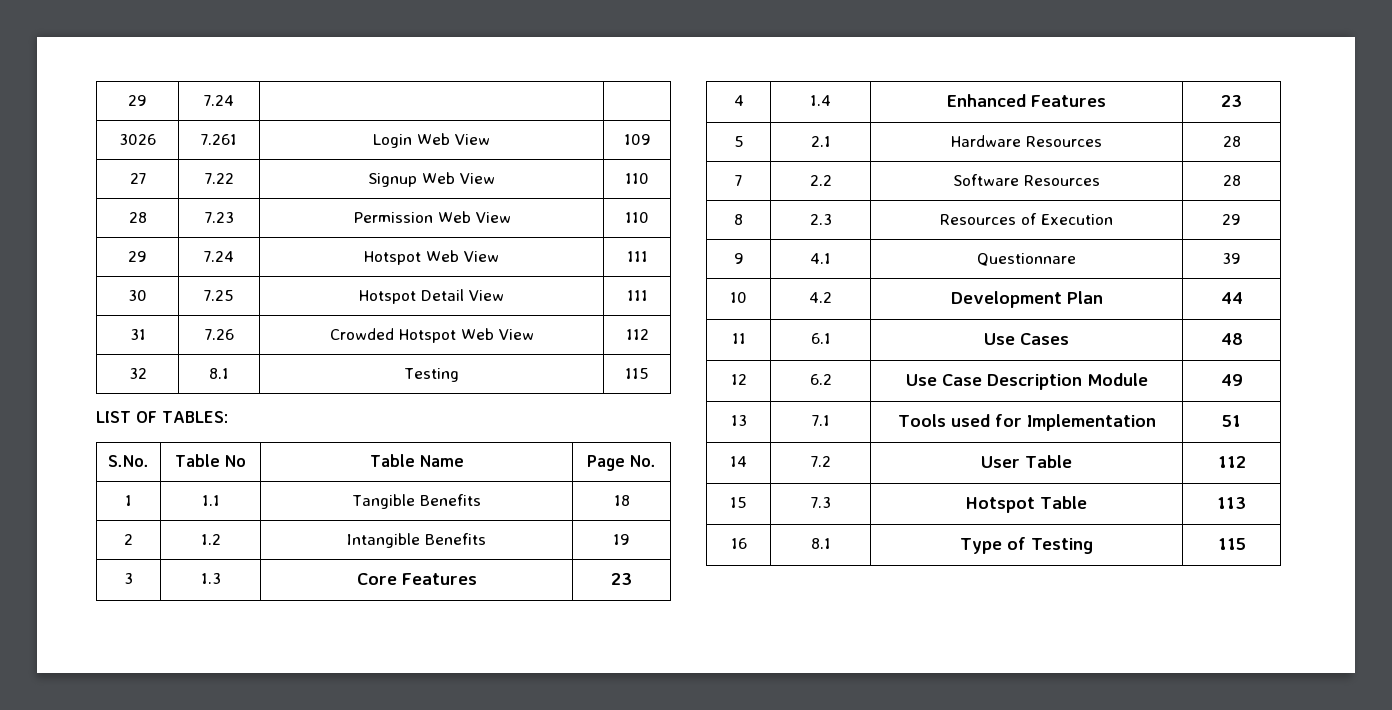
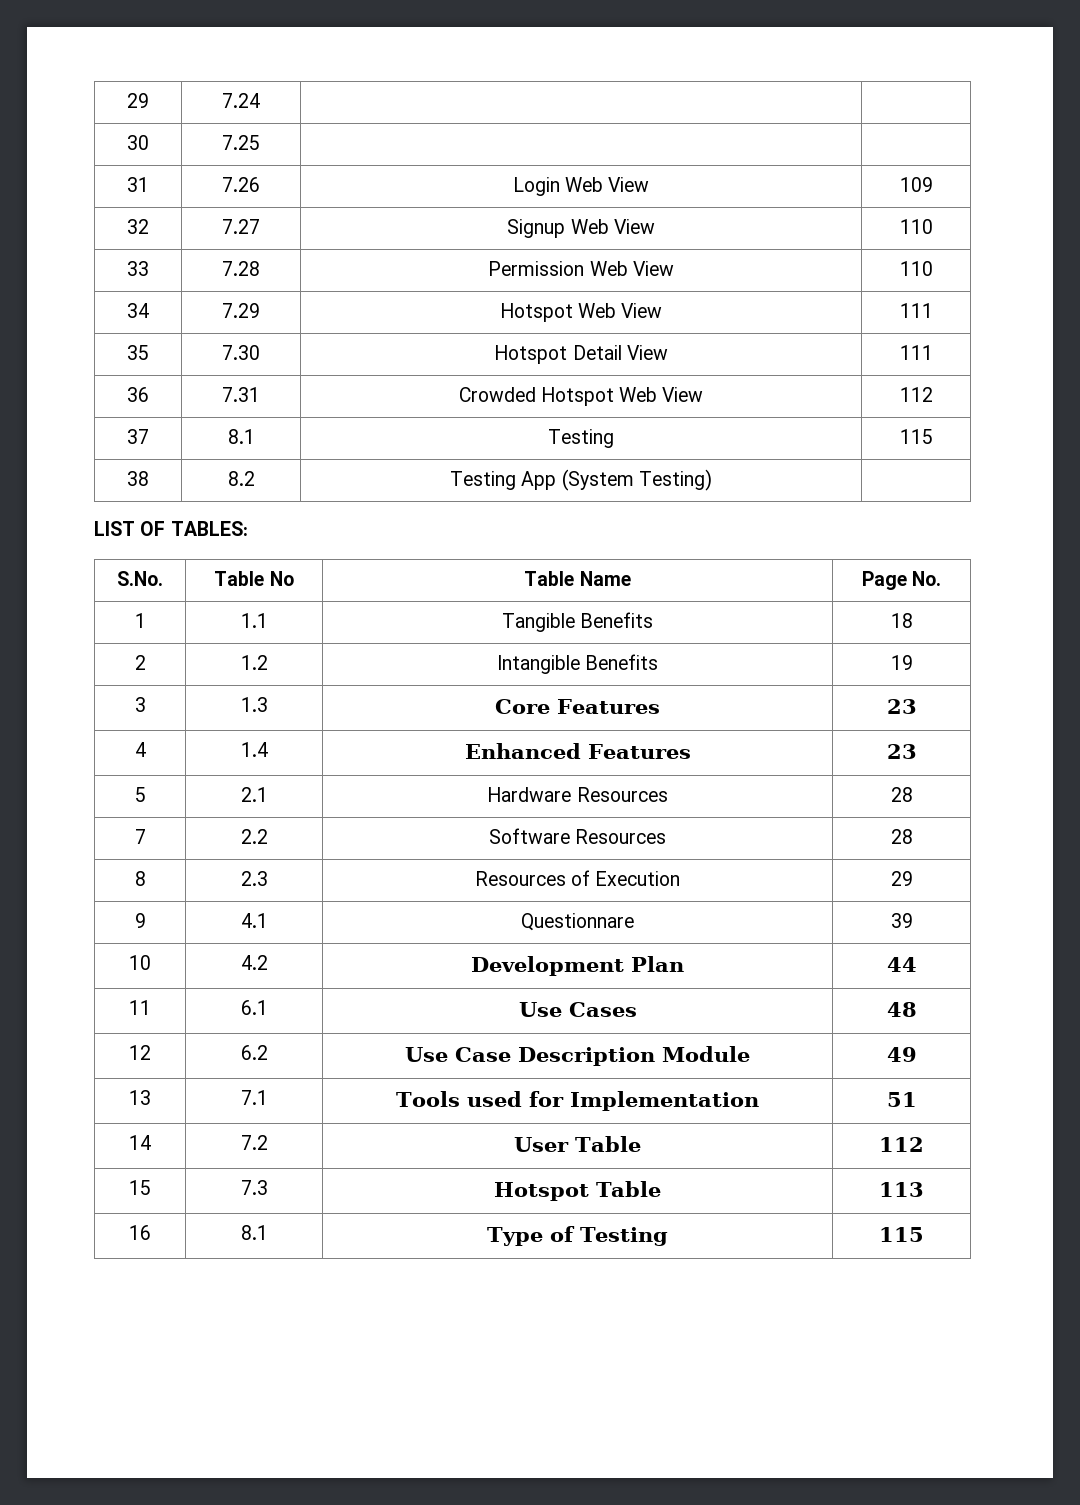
[119,134,156,145] [201,134,237,145] 3026 | 7.261 -> [127,135,149,150] [222,135,260,150] [127,177,149,192] [222,177,260,192] 30 | 7.25 | | // 31 | 7.26
[129,173,146,184] [204,173,234,184] 27 | 7.22 -> [127,219,149,234] [222,219,260,234] 32 | 7.27
[128,212,147,223] [204,212,234,223] 28 | 7.23 -> [127,261,149,276] [222,261,260,276] 33 | 7.28
[128,251,147,262] [204,251,234,262] 29 | 7.24 -> [127,303,149,318] [222,303,260,318] 34 | 7.29
[128,290,147,301] [204,290,234,301] 30 | 7.25 -> [127,345,149,360] [222,345,260,360] 35 | 7.30
[129,329,146,340] [204,329,234,340] 31 | 7.26 -> [127,387,149,402] [222,387,260,402] 36 | 7.31
[128,368,147,379] 32 -> [127,429,149,444] 37
(649, 373) none -> [127,471,149,486] [227,471,255,486] [450,469,712,491] // 38 | 8.2 | Testing App (System Testing) |

